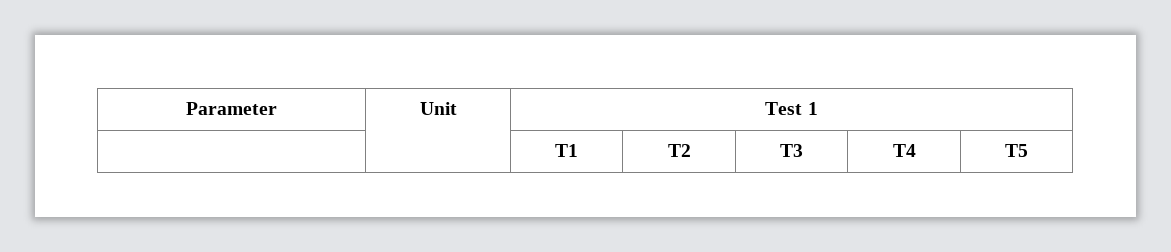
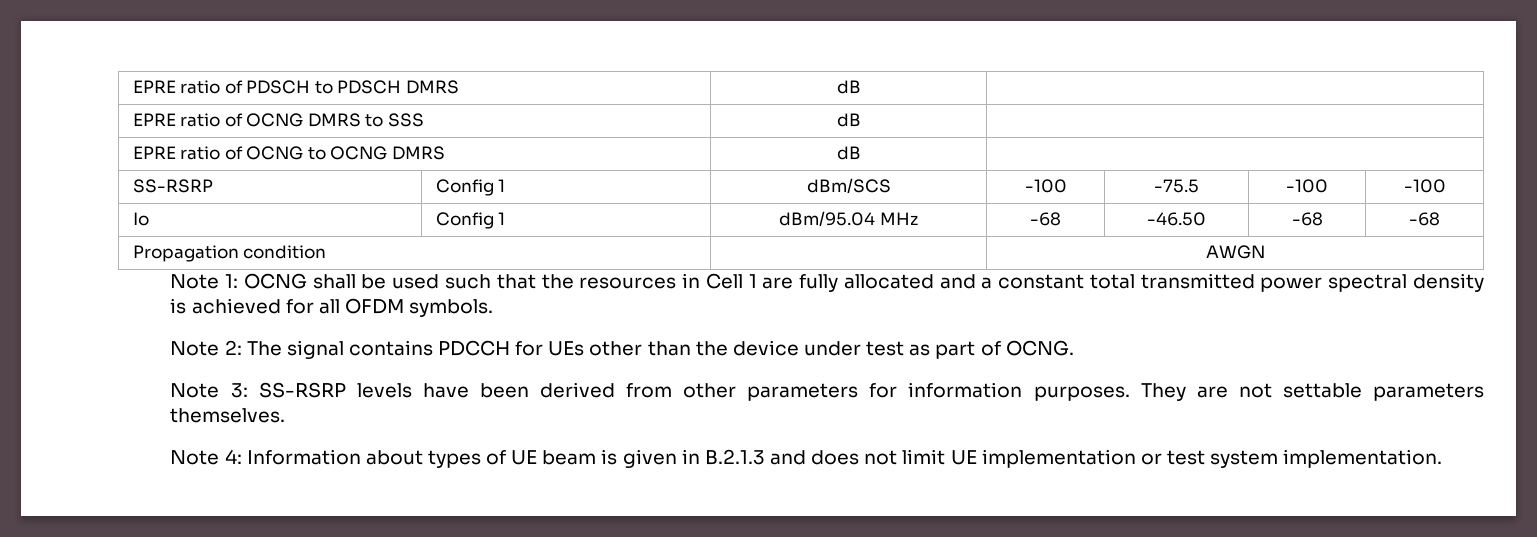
[186,102,277,115] [419,102,457,115] [765,102,818,115] [555,144,578,157] [667,144,691,157] [780,144,803,157] [892,144,916,157] [1005,144,1028,157] Parameter | Unit | Test 1 // | | T1 | T2 | T3 | T4 | T5 -> [132,80,460,94] [836,80,861,94] [132,113,425,127] [836,113,861,127] [132,146,446,160] [836,146,861,160] [132,179,213,193] [435,179,506,196] [806,178,891,194] [1024,179,1067,193] [1154,179,1199,193] [1286,179,1328,193] [1403,179,1446,193] [132,212,149,226] [435,212,506,229] [779,211,918,227] [1030,212,1061,226] [1147,212,1206,226] [1291,212,1323,226] [1409,212,1440,226] [132,245,327,262] [1205,245,1265,259] [170,273,1484,292] [170,298,494,317] [170,340,1074,359] [170,382,1484,401] [170,408,286,423] [170,449,1443,468] EPRE ratio of PDSCH to PDSCH DMRS | dB | // EPRE ratio of OCNG DMRS to SSS | dB | // EPRE ratio of OCNG to OCNG DMRS | dB | // SS-RSRP | Config 1 | dBm/SCS | -100 | -75.5 | -100 | -100 // Io | Config 1 | dBm/95.04 MHz | -68 | -46.50 | -68 | -68 // Propagation condition | | AWGN // Note 1: OCNG shall be used such that the resources in Cell 1 are fully allocated and a constant total transmitted power spectral density is achieved for all OFDM symbols. // Note 2: The signal contains PDCCH for UEs other than the device under test as part of OCNG. // Note 3: SS-RSRP levels have been derived from other parameters for information purposes. They are not settable parameters themselves. // Note 4: Information about types of UE beam is given in B.2.1.3 and does not limit UE implementation or test system implementation.

